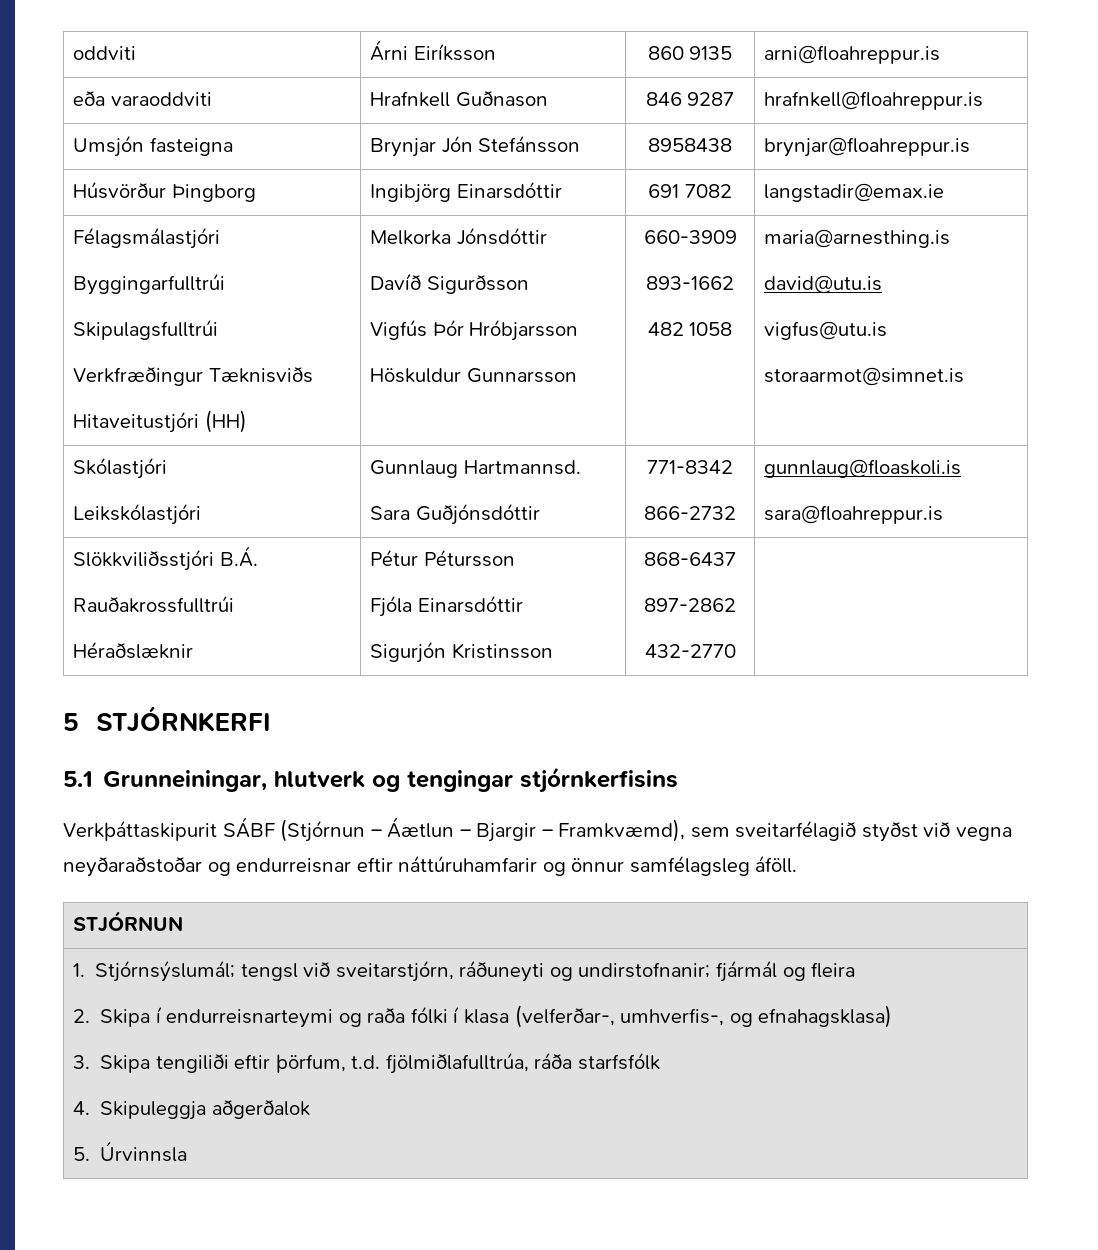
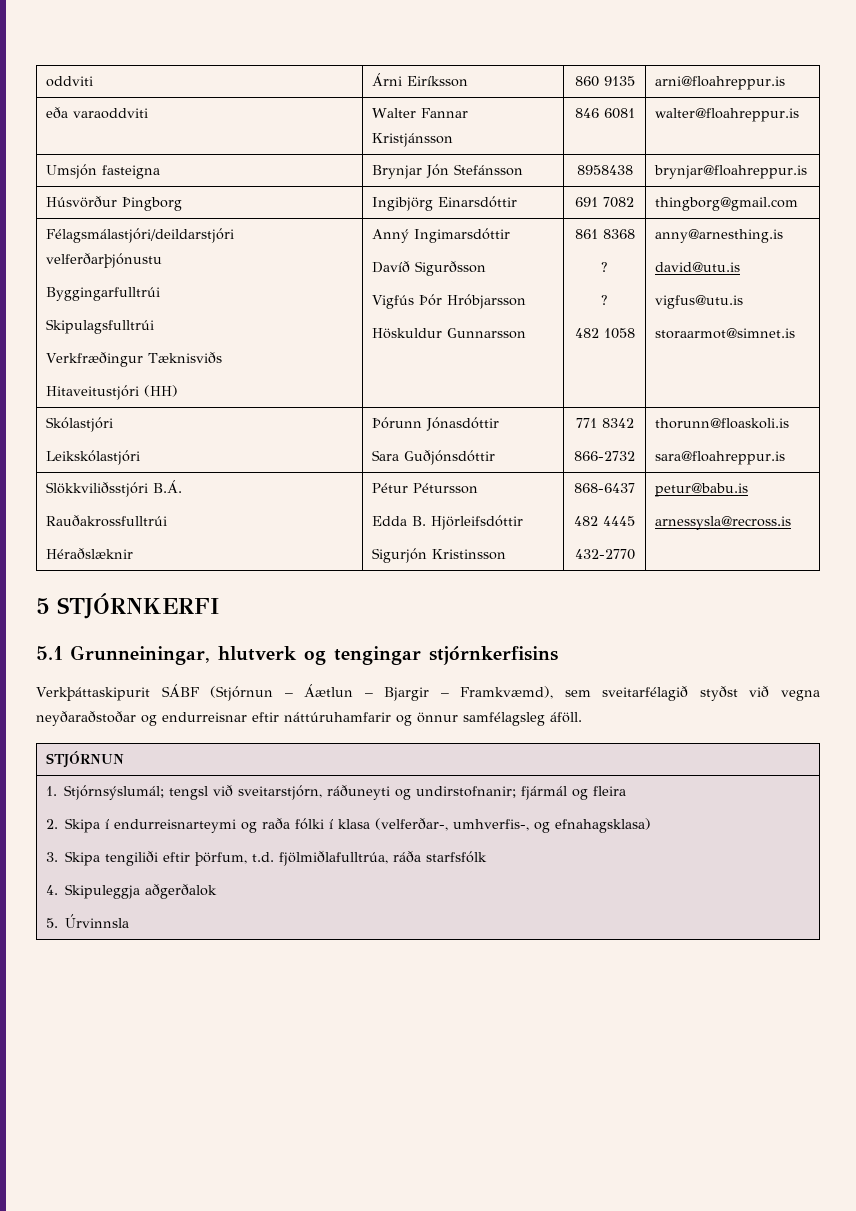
[370,91,548,107] Hrafnkell Guðnason -> [372,108,469,118] [372,133,454,147] Walter Fannar Kristjánsson
[687,92,735,106] [764,91,984,110] 9287 | hrafnkell@floahreppur.is -> [603,108,635,119] [655,108,800,122] 6081 | walter@floahreppur.is
[764,183,945,202] [73,227,221,249] langstadir@emax.ie // Félagsmálastjóri -> [655,197,799,211] [46,228,235,243] [46,253,163,268] thingborg@gmail.com // Félagsmálastjóri/deildarstjóri velferðarþjónustu
[370,227,547,245] Melkorka Jónsdóttir -> [372,228,511,243] Anný Ingimarsdóttir
[643,230,737,244] [646,276,734,290] 660-3909 // 893-1662 -> [574,229,635,239] [601,262,608,272] [601,295,608,305] 861 8368 // ? // ?
[764,229,951,248] maria@arnesthing.is -> [655,229,784,243] anny@arnesthing.is
[370,460,581,478] Gunnlaug Hartmannsd. -> [372,417,500,431] Þórunn Jónasdóttir
[647,460,733,474] 771-8342 -> [575,418,634,428] 771 8342
[764,459,962,478] gunnlaug@floaskoli.is -> [655,418,790,429] thorunn@floaskoli.is
[370,595,523,617] Fjóla Einarsdóttir -> [372,515,524,530] Edda B. Hjörleifsdóttir
[644,598,736,612] 897-2862 -> [574,516,635,526] 482 4445
(736, 651) none -> [655,483,749,497] [655,516,792,530] petur@babu.is // arnessysla@recross.is

